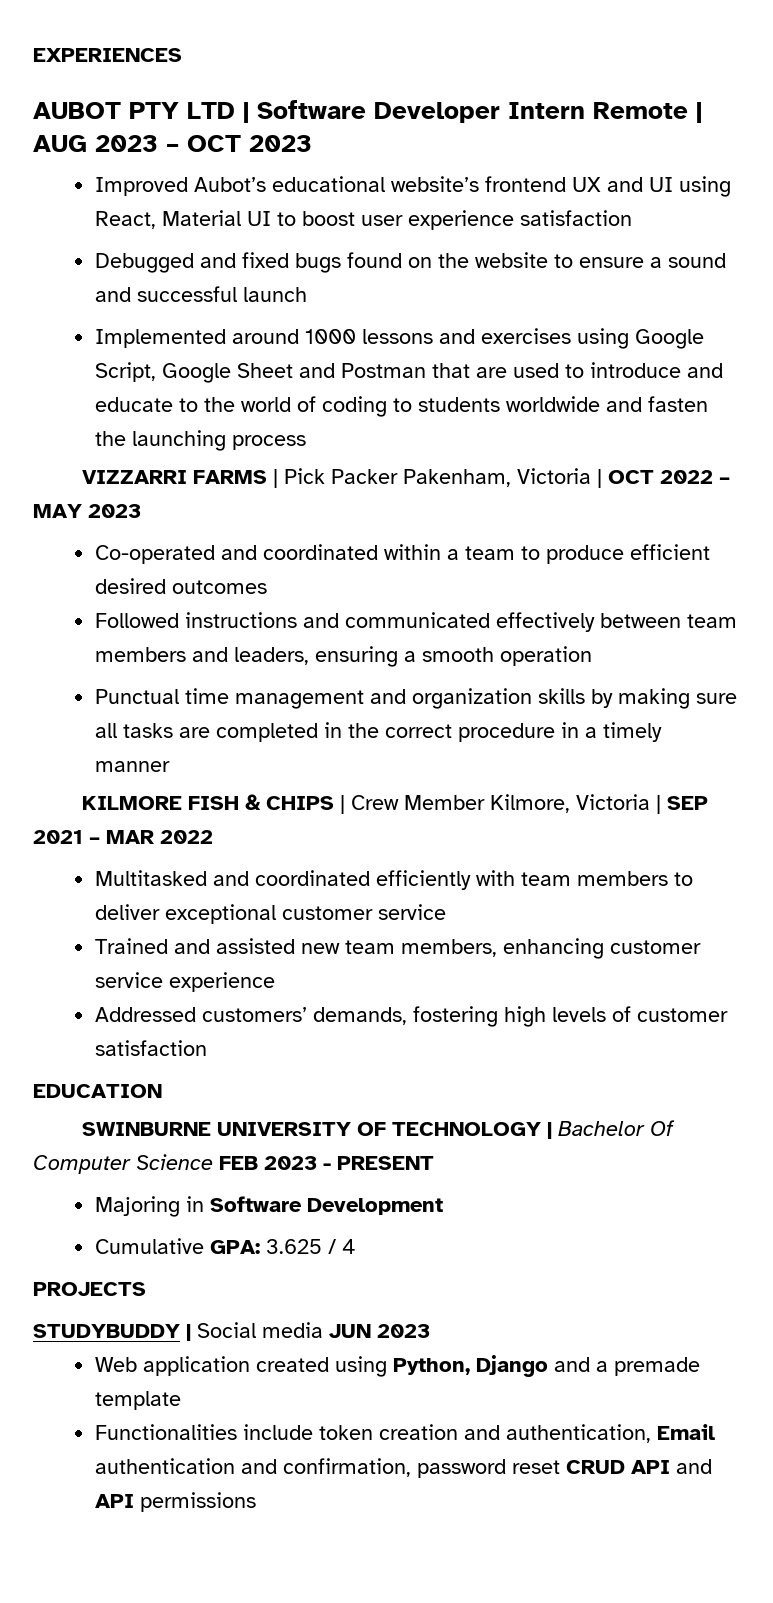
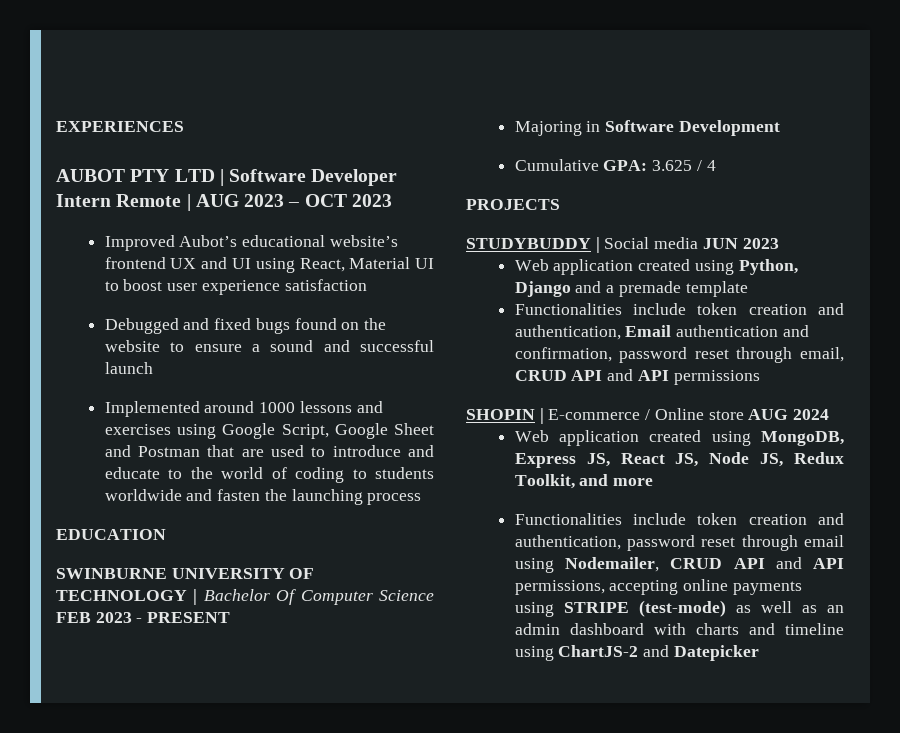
[81,468,730,488] [33,504,141,518] [94,544,710,564] [94,578,267,594] [94,612,737,632] [94,646,592,667] [94,688,737,709] [94,722,662,742] [94,761,170,772] [81,794,708,814] [33,830,213,844] [94,870,693,890] [94,904,446,924] [94,938,701,959] [94,972,275,992] [94,1006,728,1027] [94,1040,207,1056] // VIZZARRI FARMS | Pick Packer Pakenham, Victoria | OCT 2022 – MAY 2023 // Co-operated and coordinated within a team to produce efficient desired outcomes // Followed instructions and communicated effectively between team members and leaders, ensuring a smooth operation // Punctual time management and organization skills by making sure all tasks are completed in the correct procedure in a timely manner // KILMORE FISH & CHIPS | Crew Member Kilmore, Victoria | SEP 2021 – MAR 2022 // Multitasked and coordinated efficiently with team members to deliver exceptional customer service // Trained and assisted new team members, enhancing customer service experience // Addressed customers’ demands, fostering high levels of customer satisfaction -> (422, 499) none
(560, 1467) none -> [736,347,844,363] through email,
(256, 1502) none -> [466,408,830,424] [514,430,844,446] [514,452,844,468] [514,474,654,489] [514,513,844,525] [514,535,844,551] [514,557,844,573] [514,579,802,595] [514,600,844,617] [514,623,844,635] [514,645,759,661] // SHOPIN | E-commerce / Online store AUG 2024 // Web application created using MongoDB, Express JS, React JS, Node JS, Redux Toolkit, and more // Functionalities include token creation and authentication, password reset through email using Nodemailer, CRUD API and API permissions, accepting online payments using STRIPE (test-mode) as well as an admin dashboard with charts and timeline using ChartJS-2 and Datepicker

